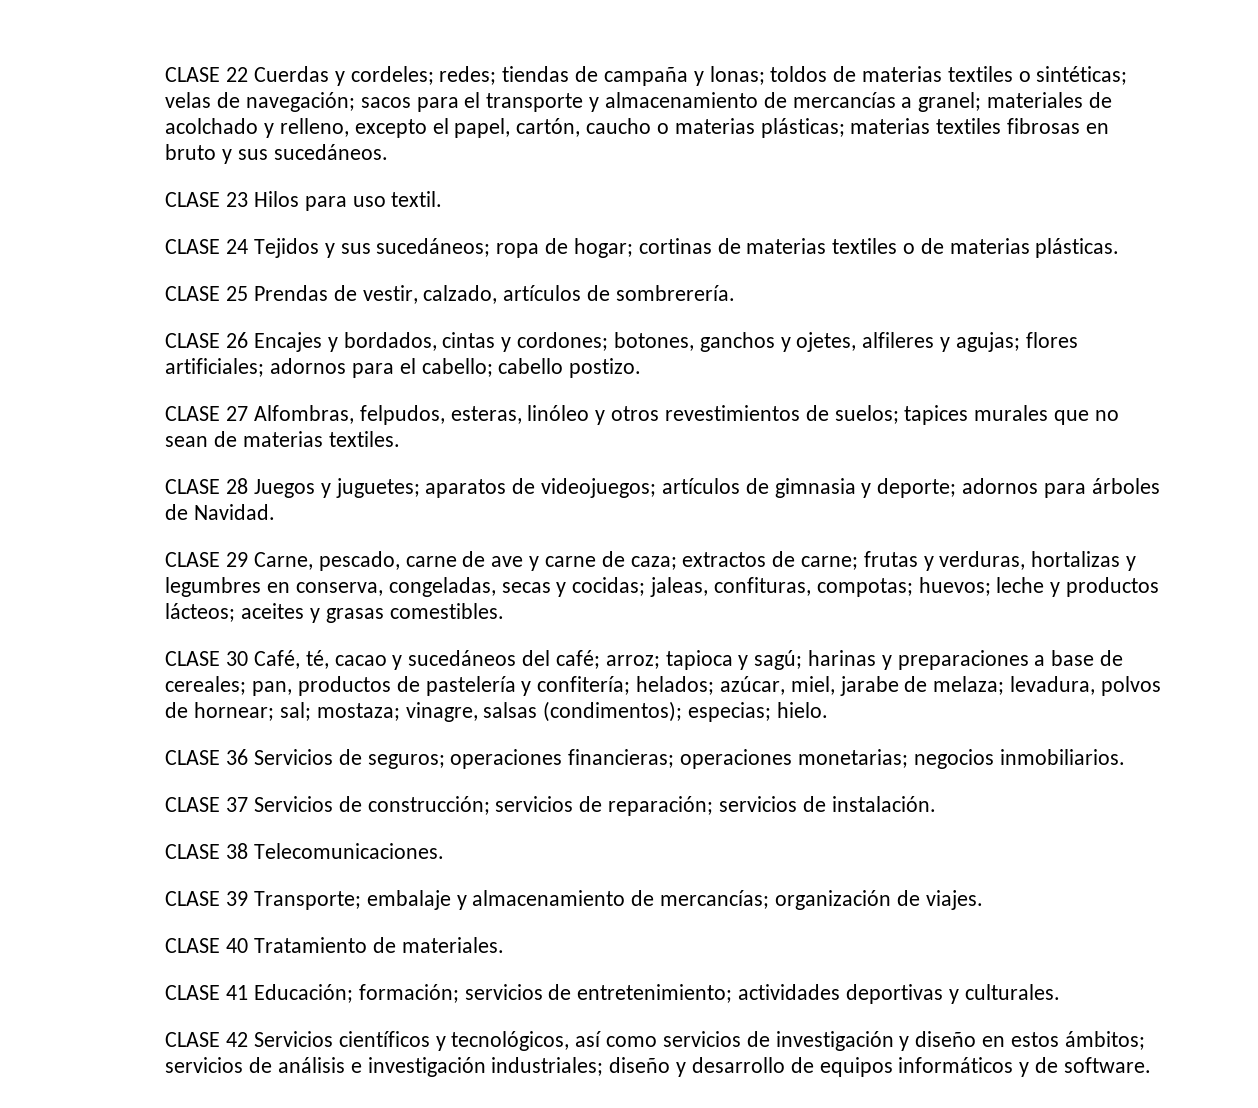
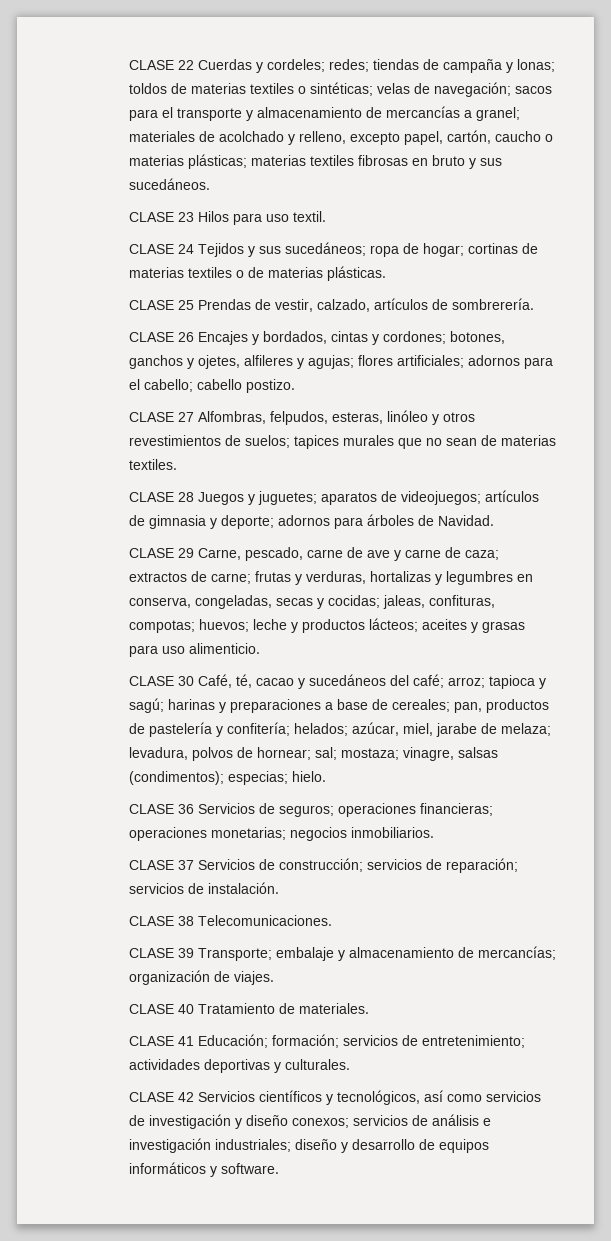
[432,118,449,134] el -> (400, 138) none
[389,603,504,619] comestibles. -> [128,643,260,657] para uso alimenticio.
[981,1031,1145,1050] en estos ámbitos; -> [291,1118,349,1128] conexos;
[1034,1057,1058,1073] de -> (217, 1171) none

